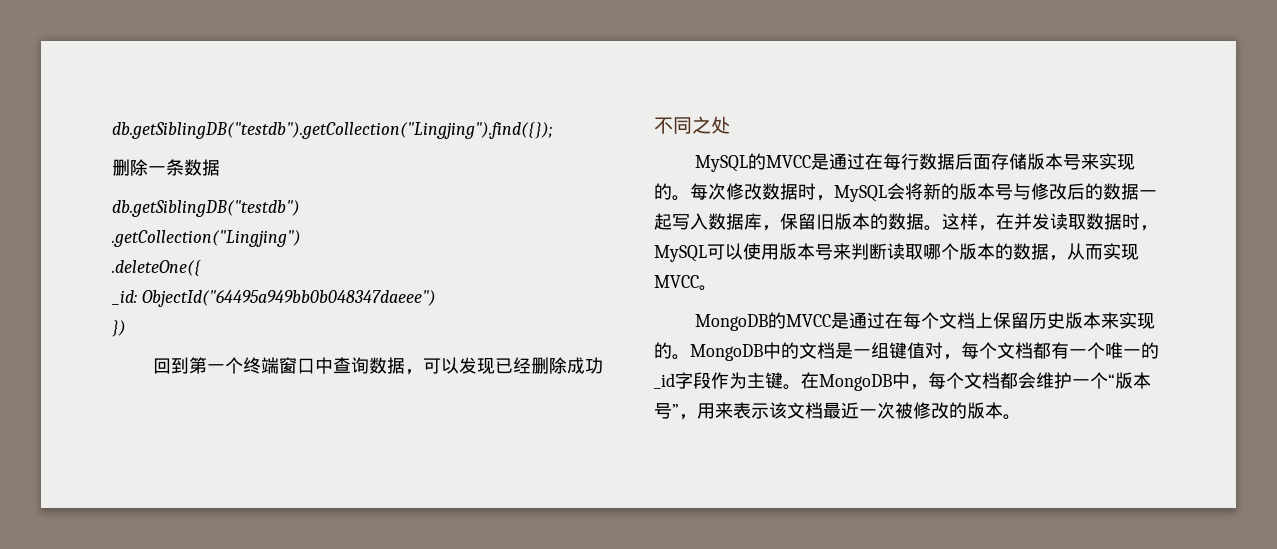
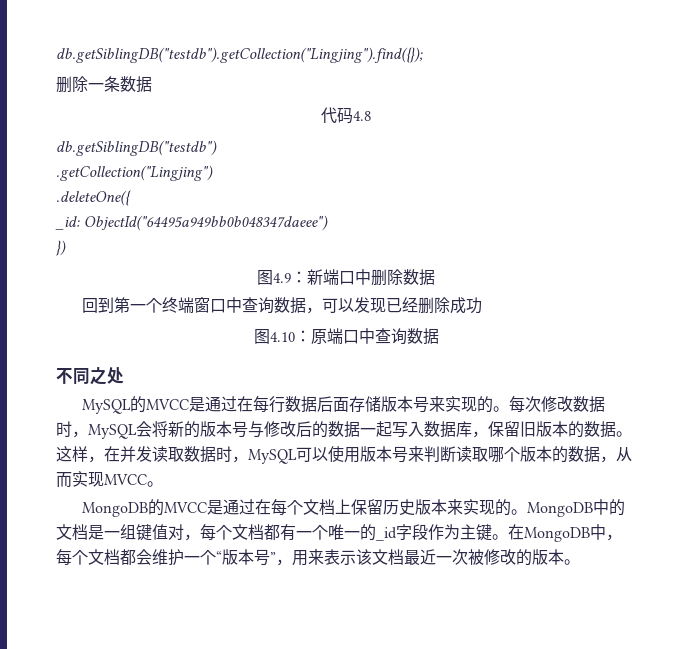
(220, 167) none -> [321,107,371,124] // 代码4.8
(126, 328) none -> [257,269,435,286] // 图4.9：新端口中删除数据
(604, 365) none -> [253,328,439,345] // 图4.10：原端口中查询数据

